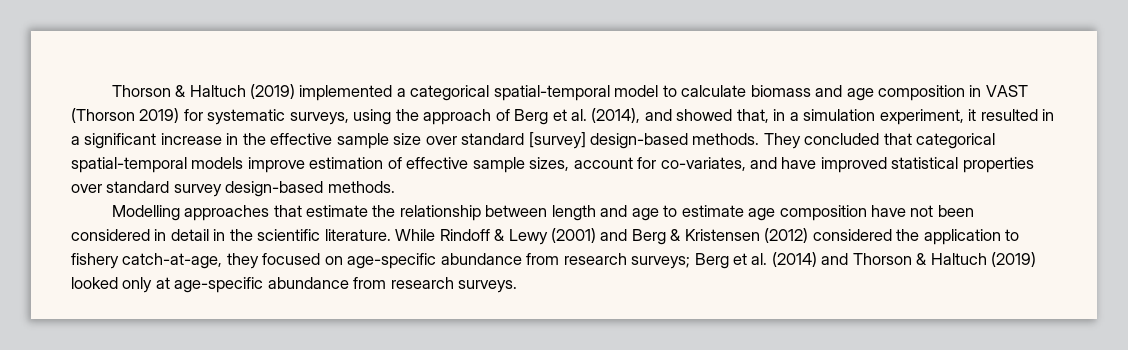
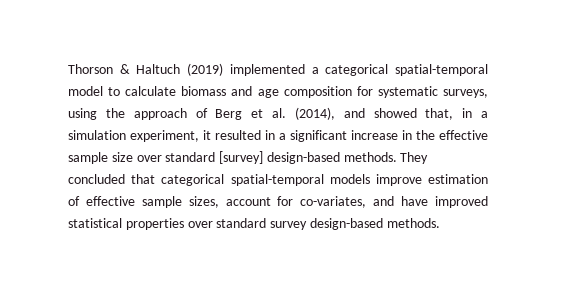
[969,85,1028,97] [71,108,180,123] in VAST (Thorson 2019) -> (352, 92) none
[111,205,974,221] [71,228,1020,245] [71,252,1037,269] [71,277,518,293] // Modelling approaches that estimate the relationship between length and age to estimate age composition have not been considered in detail in the scientific literature. While Rindoff & Lewy (2001) and Berg & Kristensen (2012) considered the application to fishery catch-at-age, they focused on age-specific abundance from research surveys; Berg et al. (2014) and Thorson & Haltuch (2019) looked only at age-specific abundance from research surveys. -> (440, 223) none

